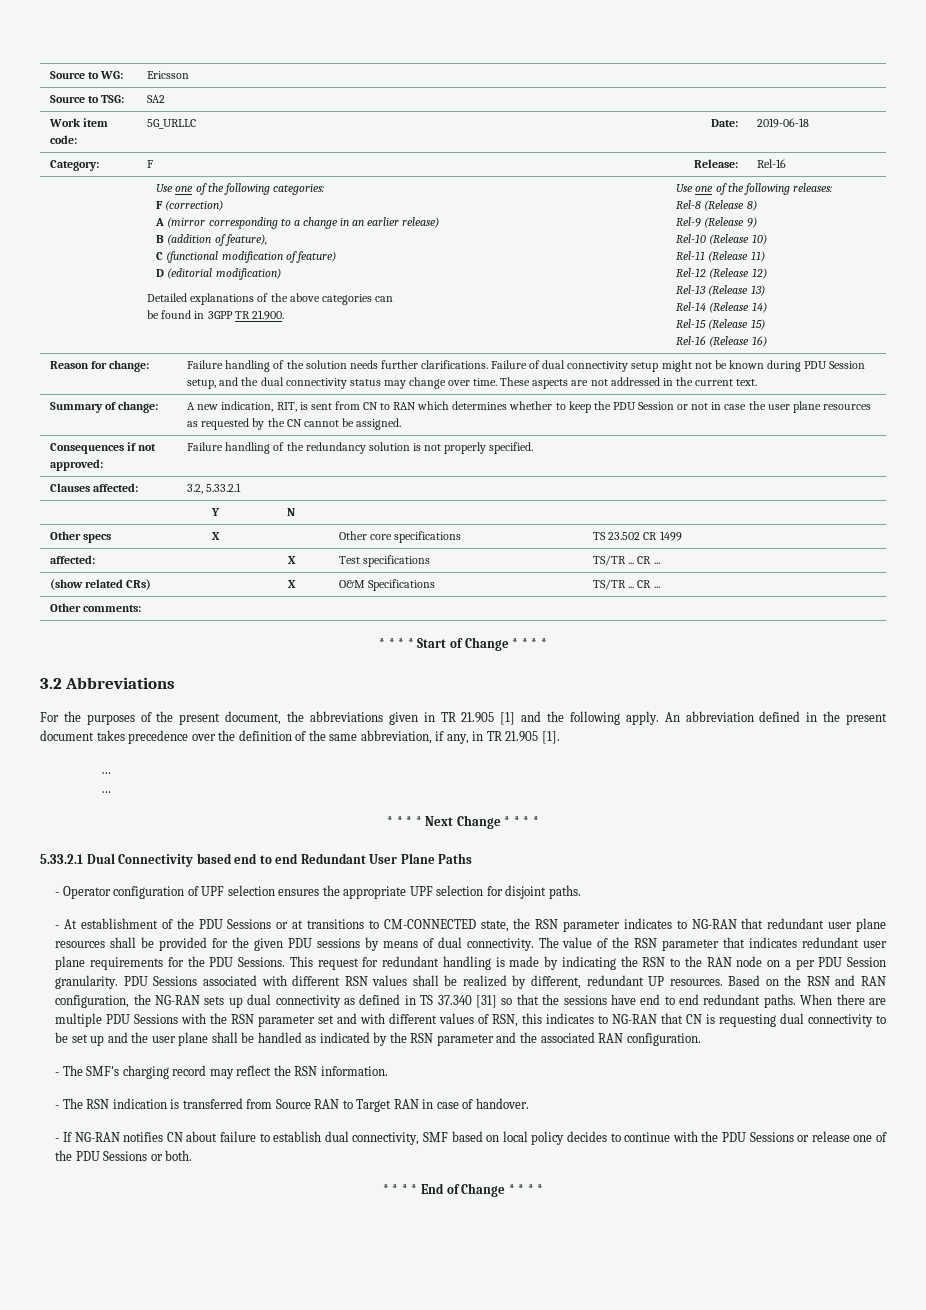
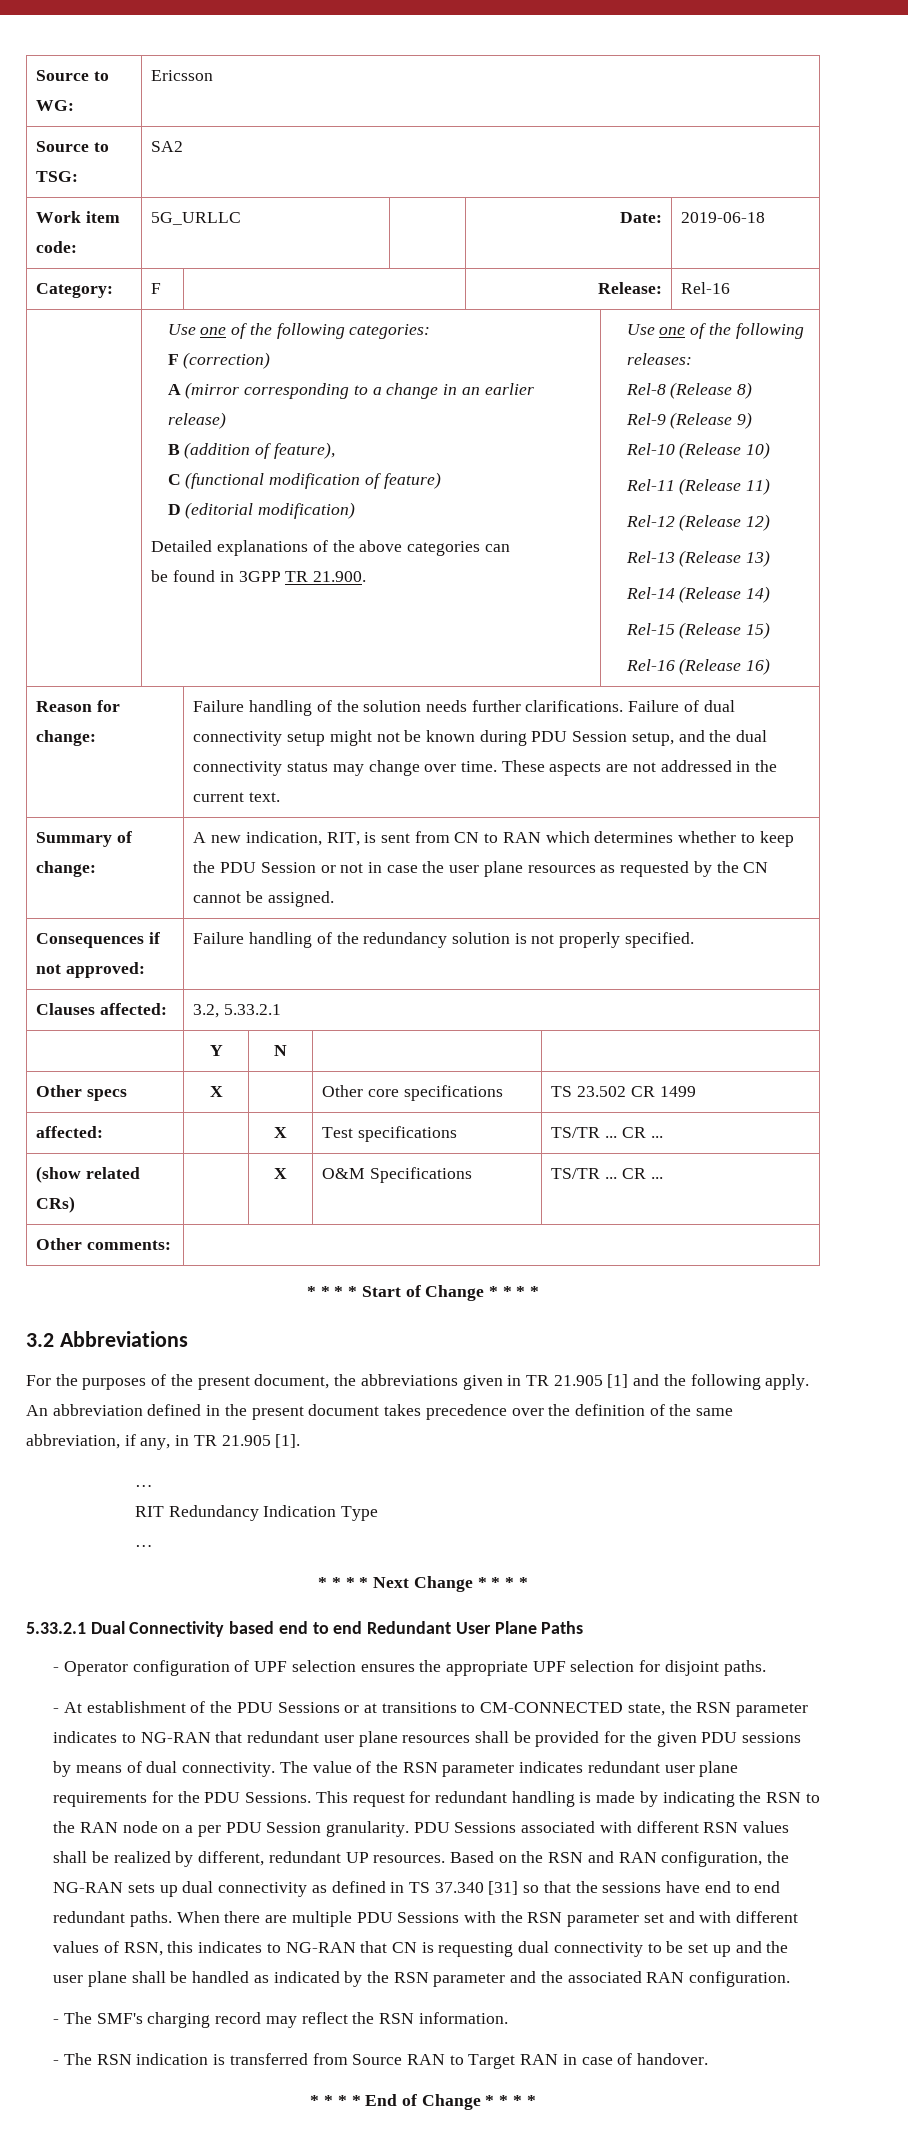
(112, 773) none -> [134,1505,379,1521] // RIT Redundancy Indication Type
[723,937,746,948] that -> (515, 1770) none
[55,1131,888,1145] [55,1150,193,1161] // - If NG-RAN notifies CN about failure to establish dual connectivity, SMF based on local policy decides to continue with the PDU Sessions or release one of the PDU Sessions or both. -> (709, 2059) none

